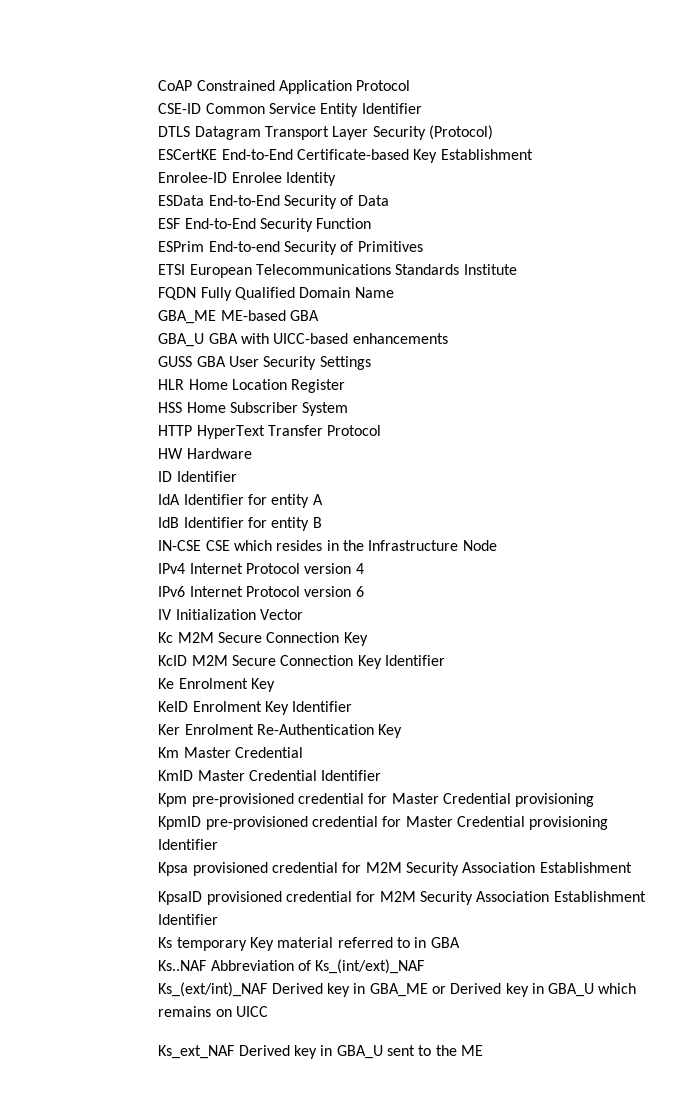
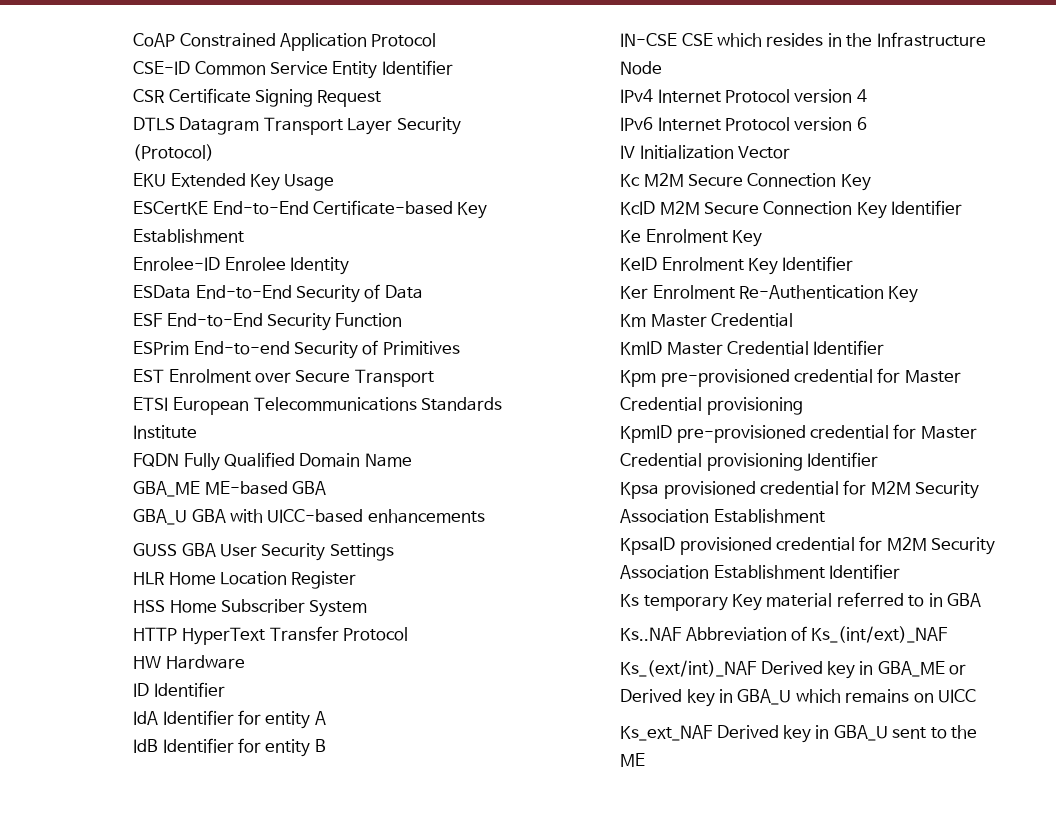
(422, 108) none -> [133,88,382,107] // CSR Certificate Signing Request
(493, 132) none -> [133,173,335,191] // EKU Extended Key Usage
(423, 246) none -> [133,369,434,387] // EST Enrolment over Secure Transport

